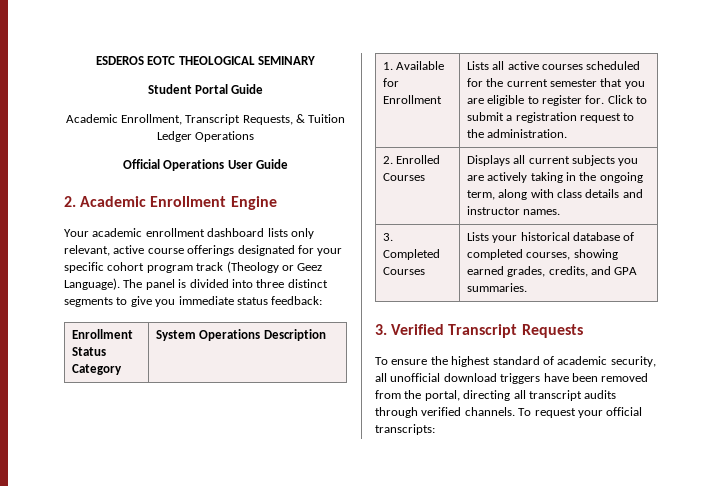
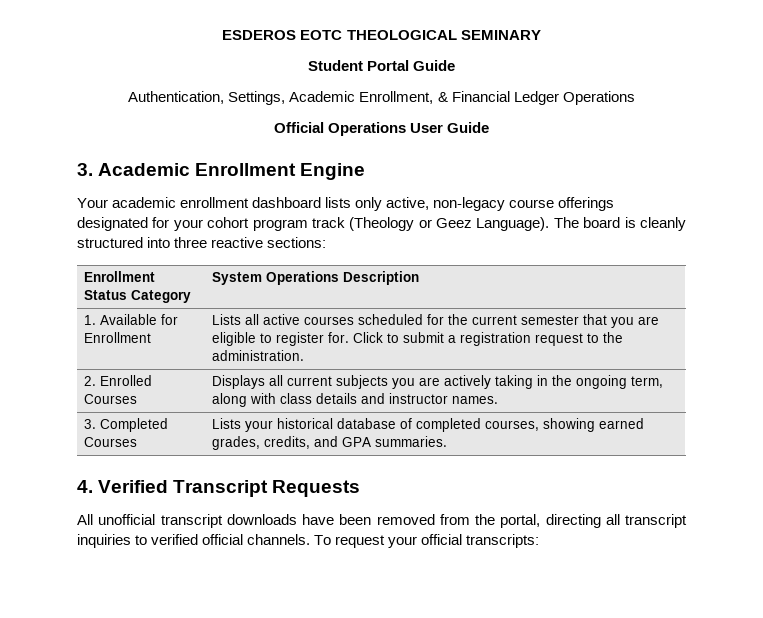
[65,114,346,125] Academic Enrollment, Transcript Requests, & Tuition -> [128,91,510,105] Authentication, Settings, Academic Enrollment, & Financial
[64,196,76,207] 2. -> [77,163,93,176] 3.
[64,245,145,256] relevant, active -> [386,197,506,211] active, non-legacy
[64,262,104,273] specific -> (203, 225) none
[145,279,328,290] [64,296,323,307] panel is divided into three distinct segments to give you immediate status feedback: -> [583,217,686,231] [77,237,327,248] board is cleanly structured into three reactive sections:
[375,324,387,335] 3. -> [77,480,93,493] 4.
[375,356,656,367] [375,373,541,384] To ensure the highest standard of academic security, all unofficial download triggers -> [77,514,297,528] All unofficial transcript downloads
[584,390,617,399] [375,407,462,418] audits through verified -> [77,534,244,548] inquiries to verified official

